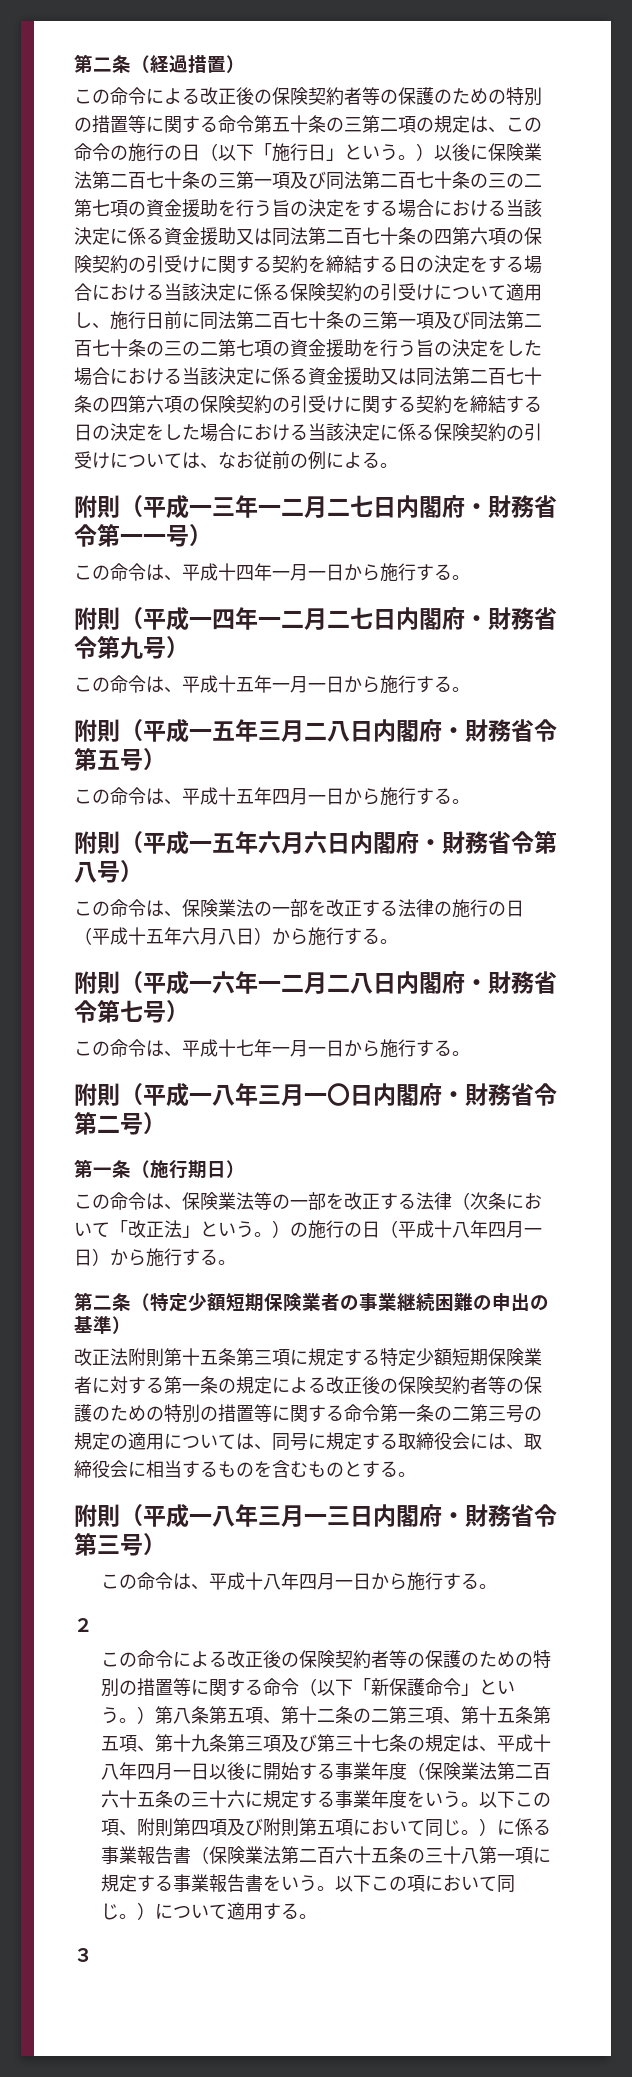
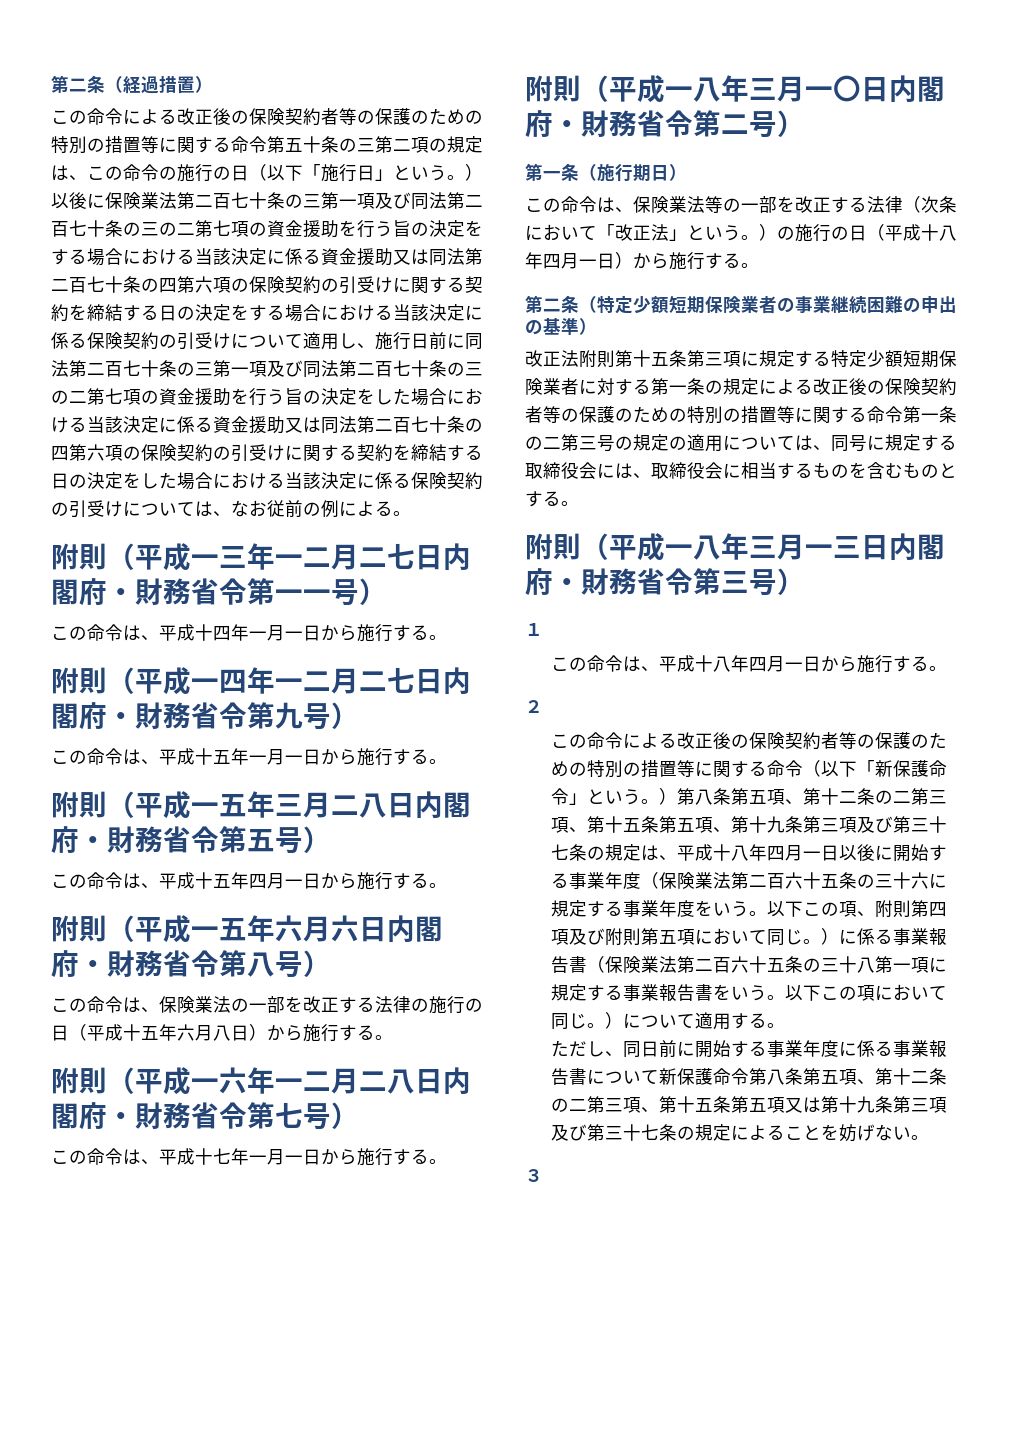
(166, 1544) none -> [525,623,543,636] // １
(318, 1916) none -> [551,1040,948,1058] [551,1068,948,1085] [551,1096,948,1113] [551,1124,930,1142] // ただし、同日前に開始する事業年度に係る事業報告書について新保護命令第八条第五項、第十二条の二第三項、第十五条第五項又は第十九条第三項及び第三十七条の規定によることを妨げない。

